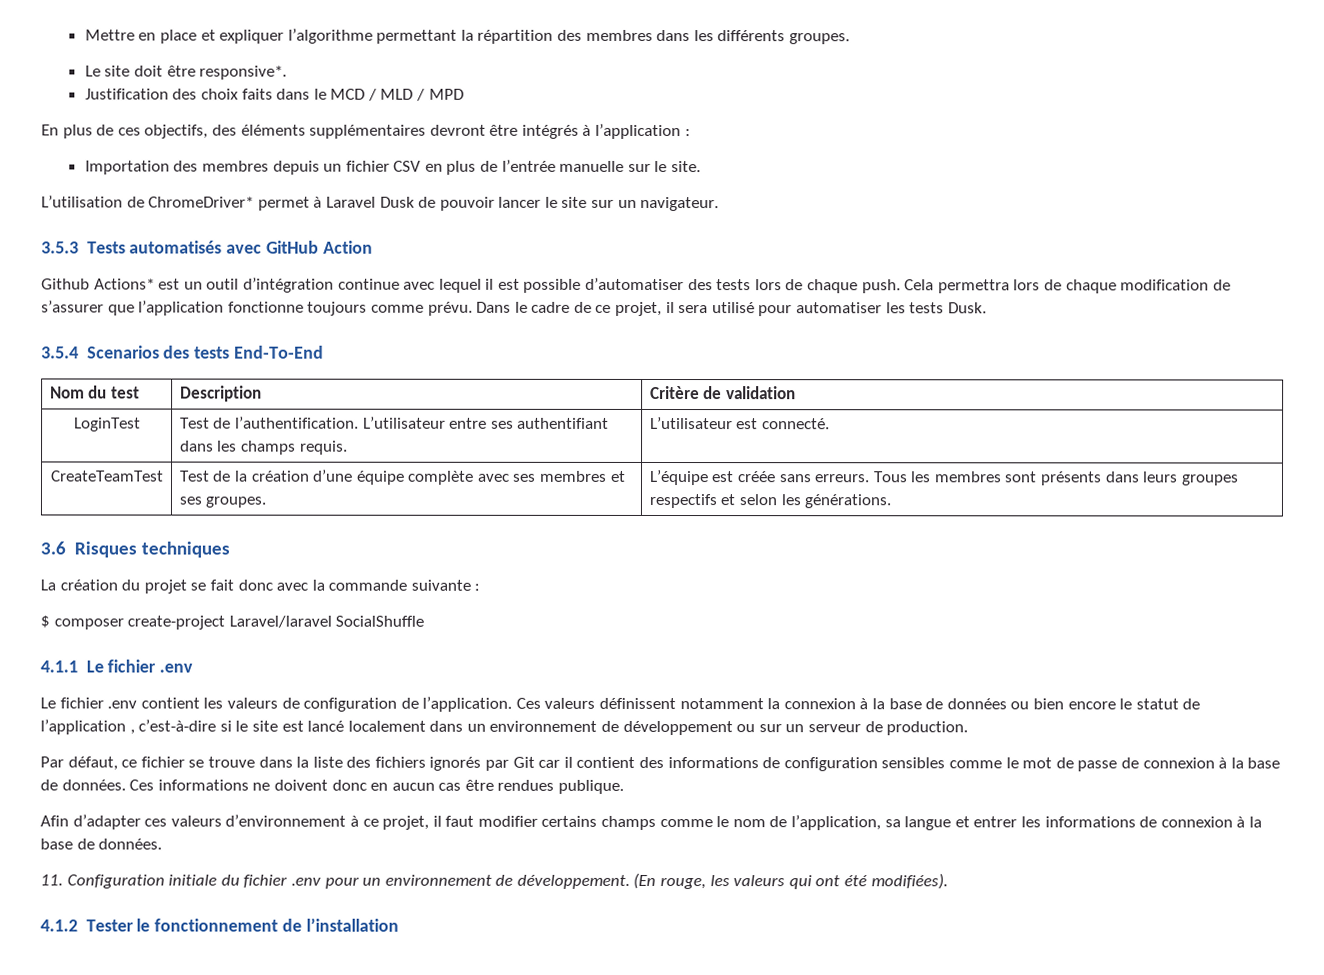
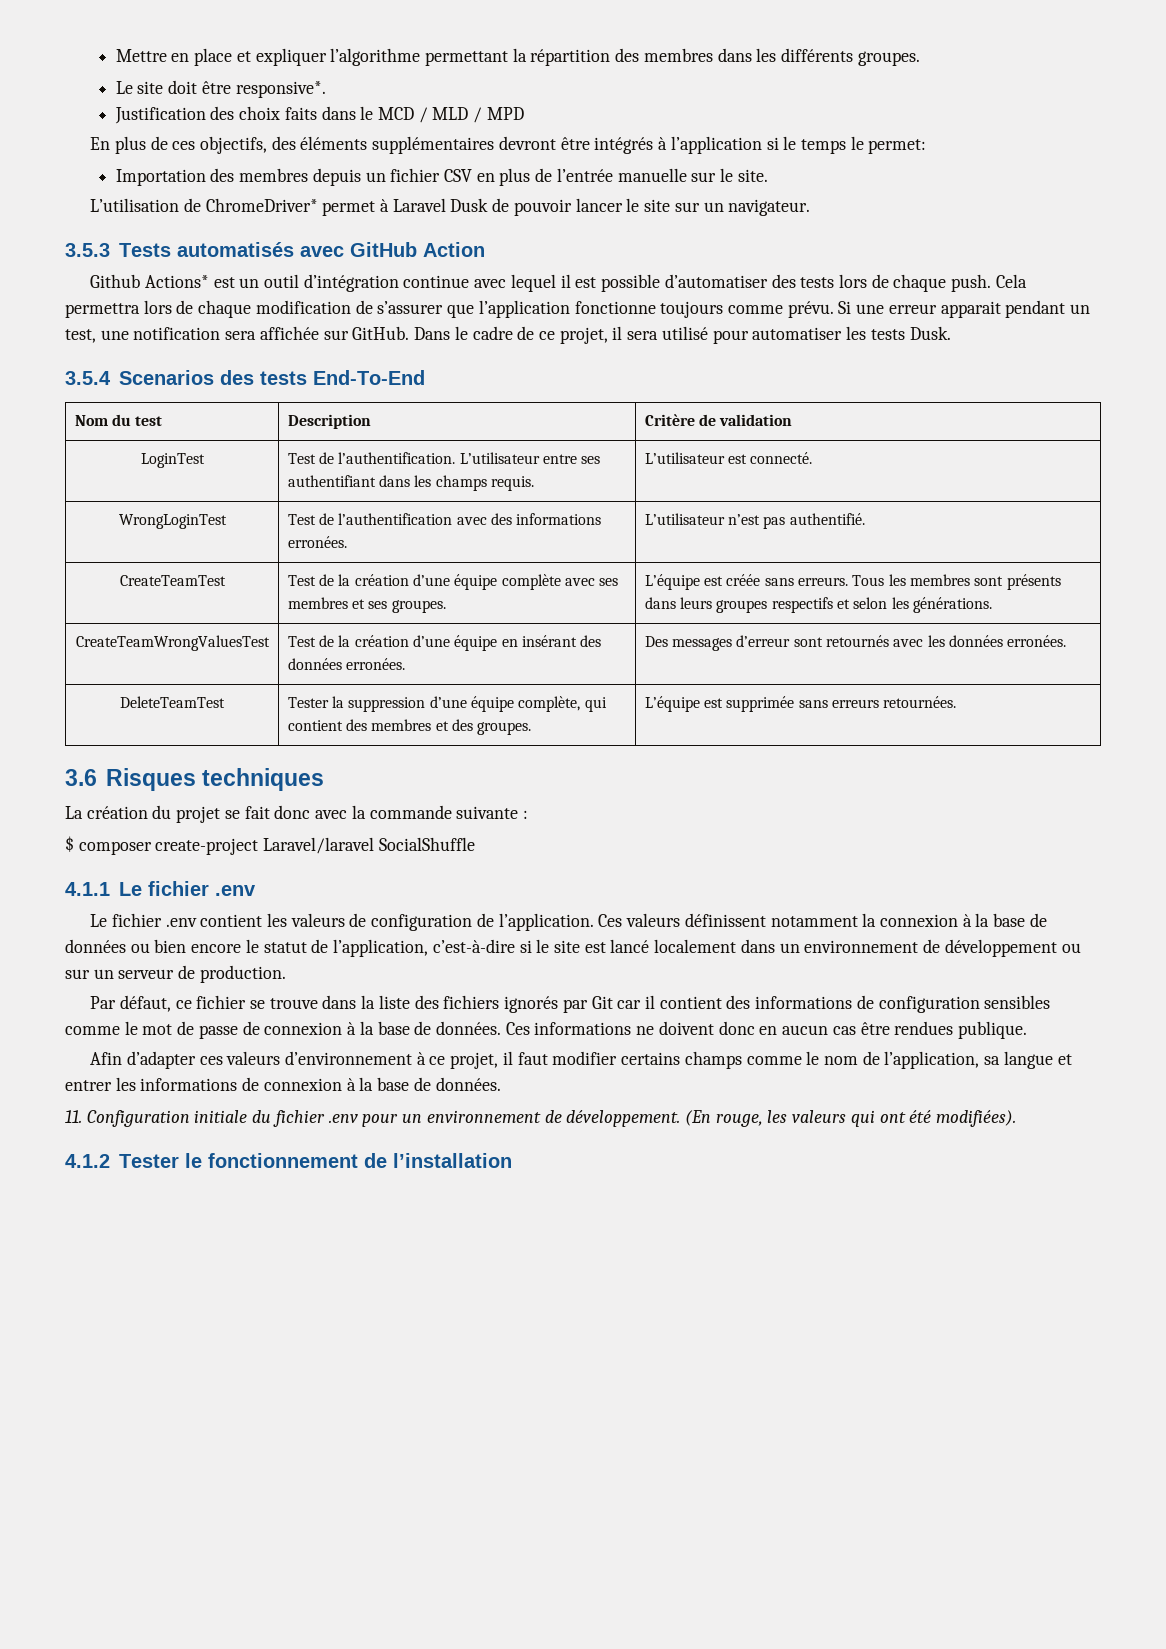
[684,129,691,137] : -> [766,136,927,154] si le temps le permet:
(473, 308) none -> [838,300,1091,318] [65,326,410,343] Si une erreur apparait pendant un test, une notification sera affichée sur GitHub.
(830, 424) none -> [118,514,227,529] [287,513,602,525] [287,536,347,548] [644,513,865,529] // WrongLoginTest | Test de l’authentification avec des informations erronées. | L’utilisateur n’est pas authentifié.
(892, 501) none -> [75,635,270,651] [287,635,602,651] [287,658,406,670] [644,635,1067,651] [120,696,225,708] [287,696,607,712] [287,719,532,735] [644,696,957,712] // CreateTeamWrongValuesTest | Test de la création d’une équipe en insérant des données erronées. | Des messages d’erreur sont retournés avec les données erronées. // DeleteTeamTest | Tester la suppression d’une équipe complète, qui contient des membres et des groupes. | L’équipe est supprimée sans erreurs retournées.
[40,719,135,735] l’application , -> [333,939,429,957] l’application,

